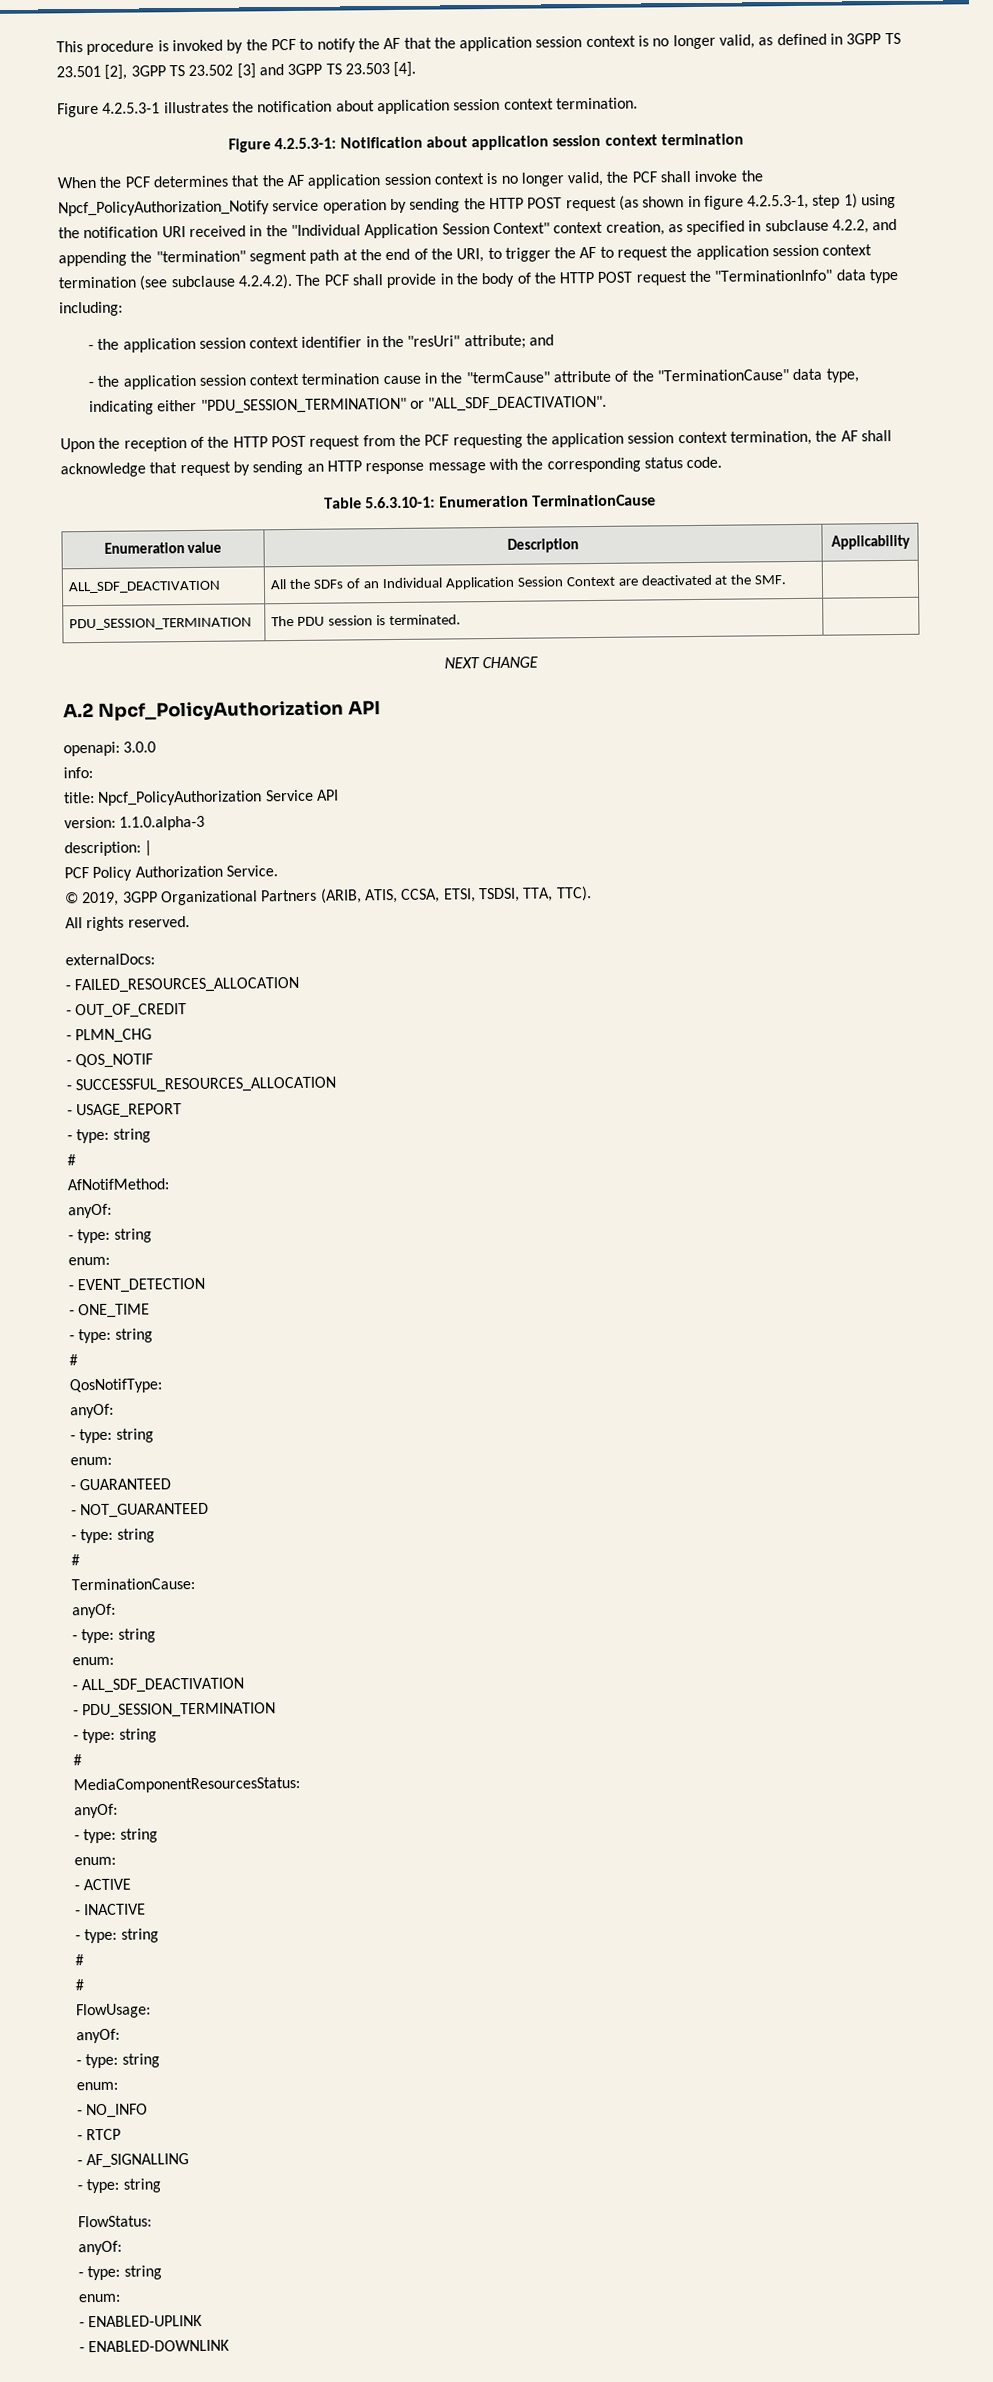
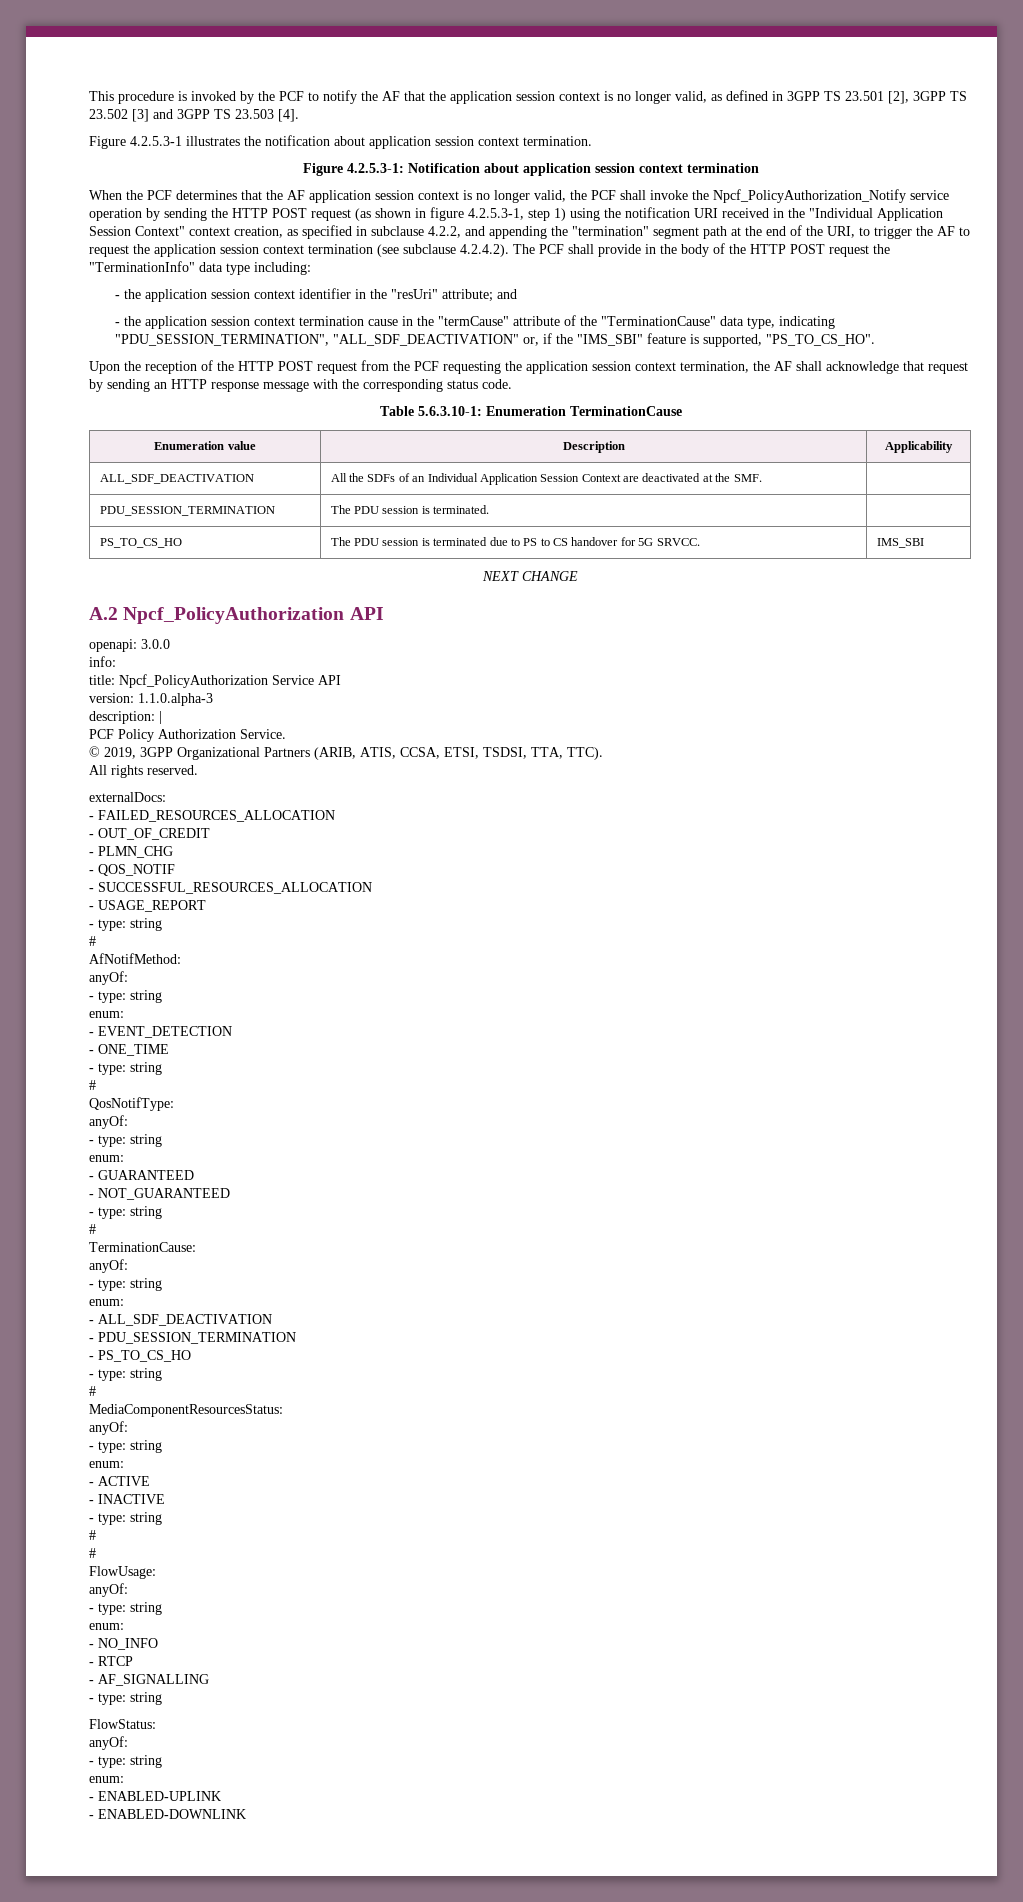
[157,395,608,414] either "PDU_SESSION_TERMINATION" or "ALL_SDF_DEACTIVATION". -> [114,333,875,347] "PDU_SESSION_TERMINATION", "ALL_SDF_DEACTIVATION" or, if the "IMS_SBI" feature is supported, "PS_TO_CS_HO".
(462, 620) none -> [99,538,182,548] [330,537,700,546] [876,538,924,548] // PS_TO_CS_HO | The PDU session is terminated due to PS to CS handover for 5G SRVCC. | IMS_SBI
(277, 1710) none -> [89,1350,191,1362] // - PS_TO_CS_HO

